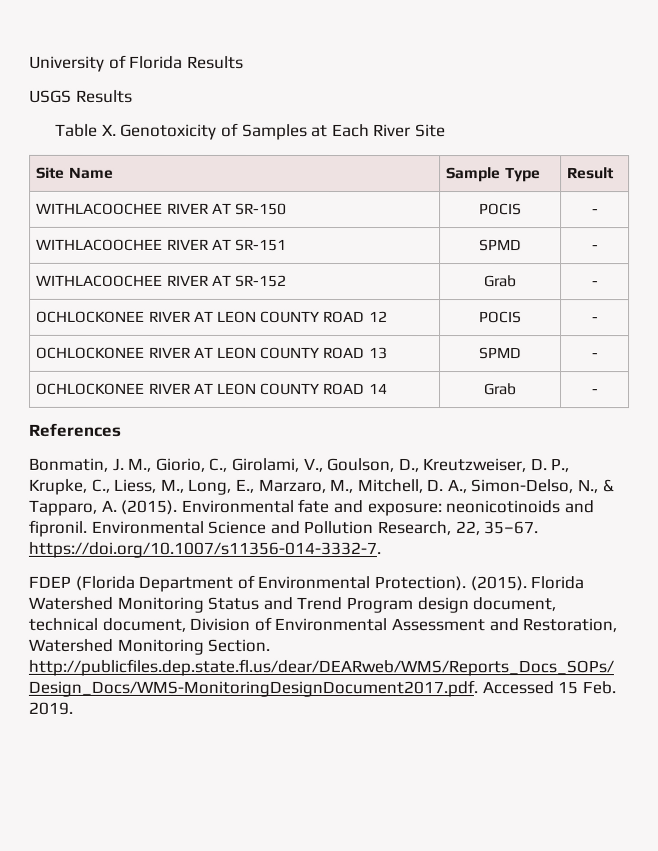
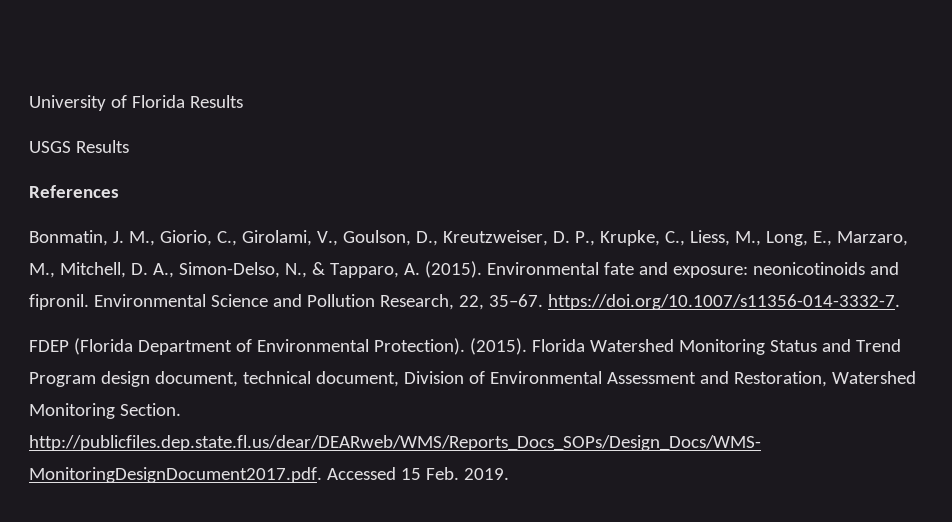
[55,122,446,140] [36,166,114,179] [446,167,541,183] [567,167,615,180] [36,202,287,215] [479,203,522,216] [591,209,599,215] [36,238,287,251] [479,239,522,252] [591,245,599,251] [36,274,287,287] [484,275,517,288] [591,281,599,287] [36,310,388,324] [479,311,522,324] [591,317,599,323] [36,346,388,360] [479,347,522,360] [591,353,599,359] [36,382,388,396] [484,383,517,396] [591,389,599,395] // Table X. Genotoxicity of Samples at Each River Site // Site Name | Sample Type | Result // WITHLACOOCHEE RIVER AT SR-150 | POCIS | - // WITHLACOOCHEE RIVER AT SR-151 | SPMD | - // WITHLACOOCHEE RIVER AT SR-152 | Grab | - // OCHLOCKONEE RIVER AT LEON COUNTY ROAD 12 | POCIS | - // OCHLOCKONEE RIVER AT LEON COUNTY ROAD 13 | SPMD | - // OCHLOCKONEE RIVER AT LEON COUNTY ROAD 14 | Grab | - -> (129, 146) none

